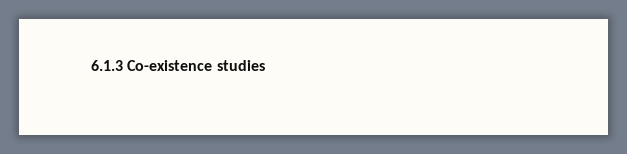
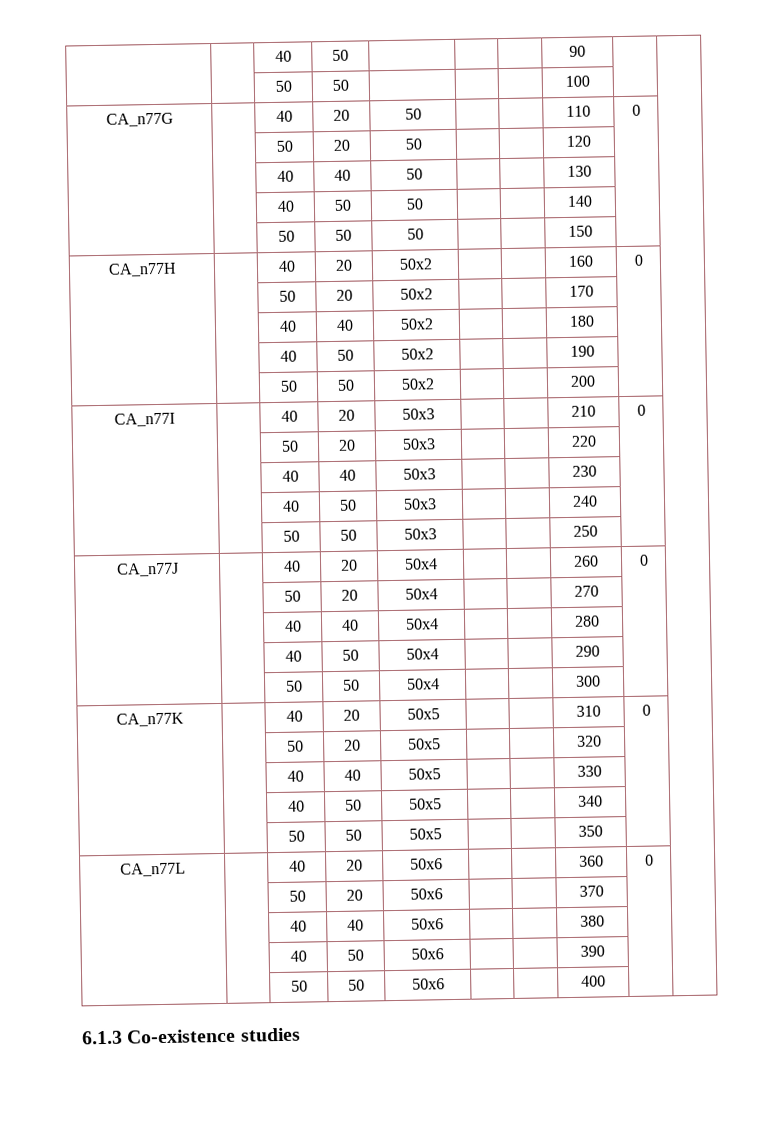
(91, 65) none -> [274,50,292,62] [332,49,349,61] [569,45,586,57] [274,80,292,92] [332,79,349,91] [565,75,590,87] [105,112,174,127] [275,110,293,122] [333,109,350,121] [404,108,422,120] [566,105,591,117] [631,104,641,116] [275,140,293,152] [333,139,350,151] [404,138,422,150] [566,135,591,147] [276,170,294,182] [334,169,351,181] [405,168,423,180] [567,165,592,177] [276,200,295,212] [334,199,352,211] [405,198,423,210] [567,195,592,207] [277,230,295,242] [335,229,352,241] [406,228,424,240] [568,225,593,237] [107,262,177,277] [277,260,296,272] [335,259,353,271] [398,258,433,270] [568,255,593,267] [633,254,643,266] [278,290,296,302] [336,289,353,301] [399,288,433,300] [569,285,594,297] [278,320,297,332] [336,319,354,331] [399,318,434,330] [569,315,595,327] [279,350,297,362] [337,349,354,361] [400,348,434,360] [570,345,595,357] [279,380,298,392] [337,379,355,391] [400,378,435,390] [570,375,596,387] [114,412,175,427] [280,410,298,422] [338,409,355,421] [401,408,435,420] [571,405,596,417] [636,404,646,416] [280,440,299,452] [338,439,356,451] [401,438,436,450] [571,435,597,447] [281,470,299,482] [339,469,356,481] [402,468,436,480] [572,465,597,477] [281,500,300,512] [339,499,357,511] [402,498,437,510] [572,495,598,507] [282,530,300,542] [340,529,357,541] [403,528,437,540] [573,525,598,537] [116,562,179,577] [282,560,301,572] [340,559,358,571] [403,558,438,570] [573,555,599,567] [638,554,649,566] [283,590,301,602] [341,589,358,601] [404,588,438,600] [574,585,599,597] [284,620,302,632] [341,619,359,631] [404,618,439,630] [574,615,600,627] [284,650,302,662] [342,649,359,661] [405,648,439,660] [575,645,600,657] [285,680,303,692] [343,679,360,691] [406,678,440,690] [575,675,601,687] [115,712,184,727] [285,710,303,722] [343,709,360,721] [406,708,440,720] [576,705,601,717] [641,704,651,716] [286,740,304,752] [344,739,361,751] [407,738,441,750] [577,735,602,747] [286,770,304,782] [344,769,361,781] [407,768,441,780] [577,765,602,777] [287,800,305,812] [345,799,362,811] [408,798,442,810] [578,795,603,807] [287,830,305,842] [345,829,362,841] [408,828,442,840] [578,825,603,837] [119,862,186,877] [288,860,306,872] [346,859,363,871] [409,858,443,870] [579,855,604,867] [644,854,654,866] [288,890,306,902] [346,889,363,901] [409,888,443,900] [579,885,604,897] [289,920,307,932] [347,919,364,931] [410,918,444,930] [580,915,605,927] [289,950,307,962] [347,949,364,961] [410,948,444,960] [580,945,605,957] [290,980,308,992] [348,979,365,991] [411,978,445,990] [581,975,606,987] | | 40 | 50 | | | | 90 | | // | | 50 | 50 | | | | 100 | | // CA_n77G | | 40 | 20 | 50 | | | 110 | 0 | // | | 50 | 20 | 50 | | | 120 | | // | | 40 | 40 | 50 | | | 130 | | // | | 40 | 50 | 50 | | | 140 | | // | | 50 | 50 | 50 | | | 150 | | // CA_n77H | | 40 | 20 | 50x2 | | | 160 | 0 | // | | 50 | 20 | 50x2 | | | 170 | | // | | 40 | 40 | 50x2 | | | 180 | | // | | 40 | 50 | 50x2 | | | 190 | | // | | 50 | 50 | 50x2 | | | 200 | | // CA_n77I | | 40 | 20 | 50x3 | | | 210 | 0 | // | | 50 | 20 | 50x3 | | | 220 | | // | | 40 | 40 | 50x3 | | | 230 | | // | | 40 | 50 | 50x3 | | | 240 | | // | | 50 | 50 | 50x3 | | | 250 | | // CA_n77J | | 40 | 20 | 50x4 | | | 260 | 0 | // | | 50 | 20 | 50x4 | | | 270 | | // | | 40 | 40 | 50x4 | | | 280 | | // | | 40 | 50 | 50x4 | | | 290 | | // | | 50 | 50 | 50x4 | | | 300 | | // CA_n77K | | 40 | 20 | 50x5 | | | 310 | 0 | // | | 50 | 20 | 50x5 | | | 320 | | // | | 40 | 40 | 50x5 | | | 330 | | // | | 40 | 50 | 50x5 | | | 340 | | // | | 50 | 50 | 50x5 | | | 350 | | // CA_n77L | | 40 | 20 | 50x6 | | | 360 | 0 | // | | 50 | 20 | 50x6 | | | 370 | | // | | 40 | 40 | 50x6 | | | 380 | | // | | 40 | 50 | 50x6 | | | 390 | | // | | 50 | 50 | 50x6 | | | 400 | | //

